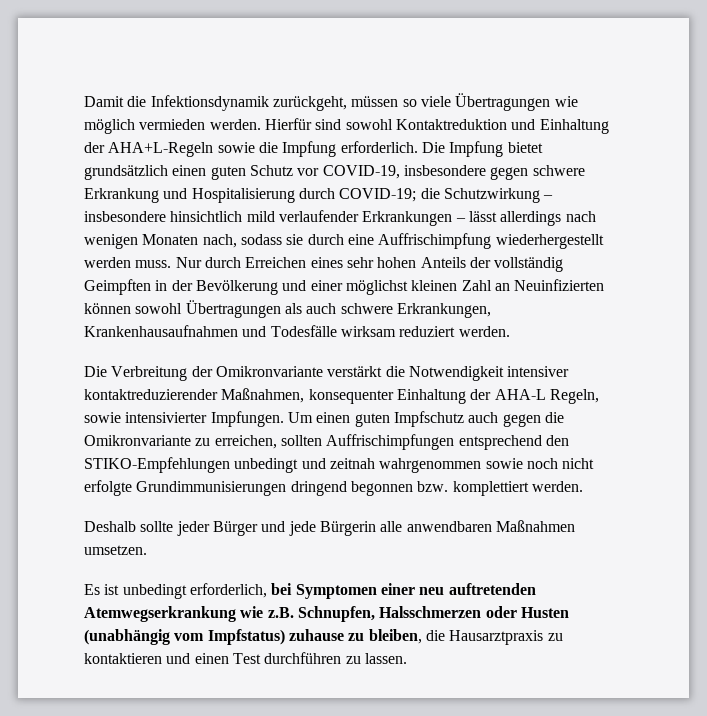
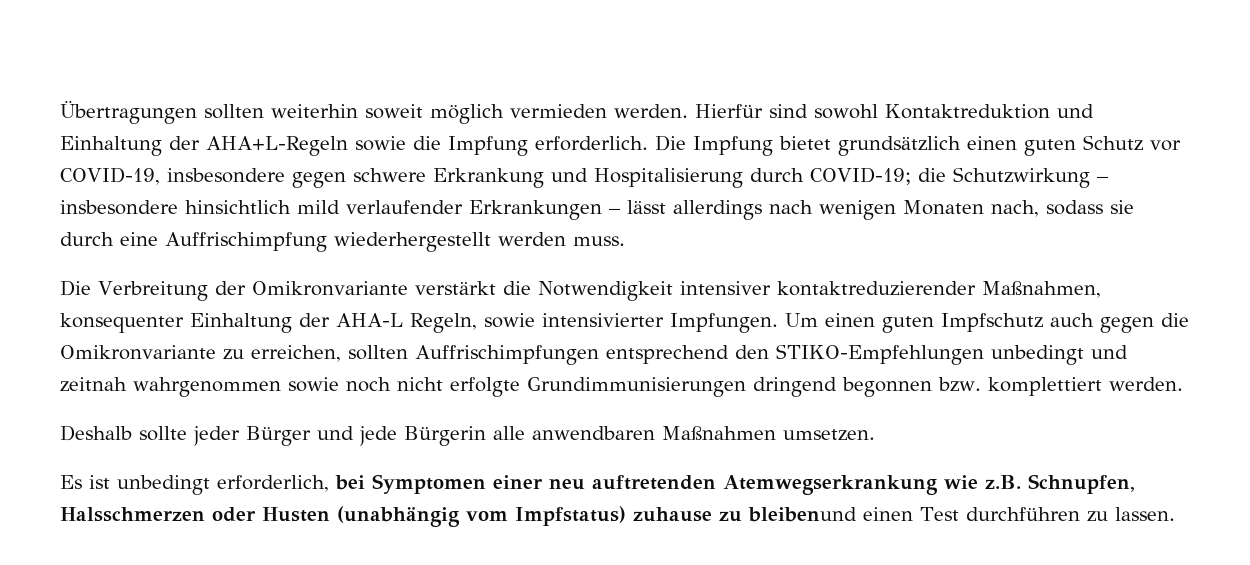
[84,93,578,111] Damit die Infektionsdynamik zurückgeht, müssen so viele Übertragungen wie -> [60,101,423,124] Übertragungen sollten weiterhin soweit
[175,257,564,272] [84,279,605,295] [84,300,491,318] [84,325,510,337] Nur durch Erreichen eines sehr hohen Anteils der vollständig Geimpften in der Bevölkerung und einer möglichst kleinen Zahl an Neuinfizierten können sowohl Übertragungen als auch schwere Erkrankungen, Krankenhausaufnahmen und Todesfälle wirksam reduziert werden. -> (625, 241) none
[368,629,563,645] [84,653,191,664] bleiben, die Hausarztpraxis zu kontaktieren und -> [748,507,857,522] bleibenund

